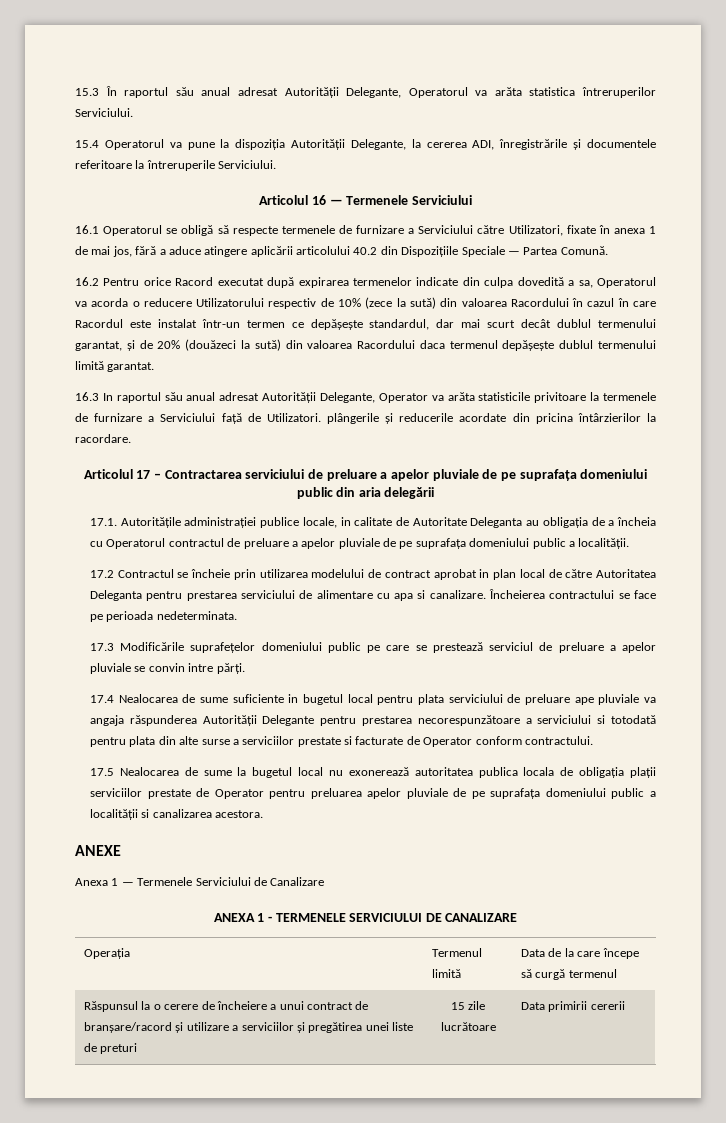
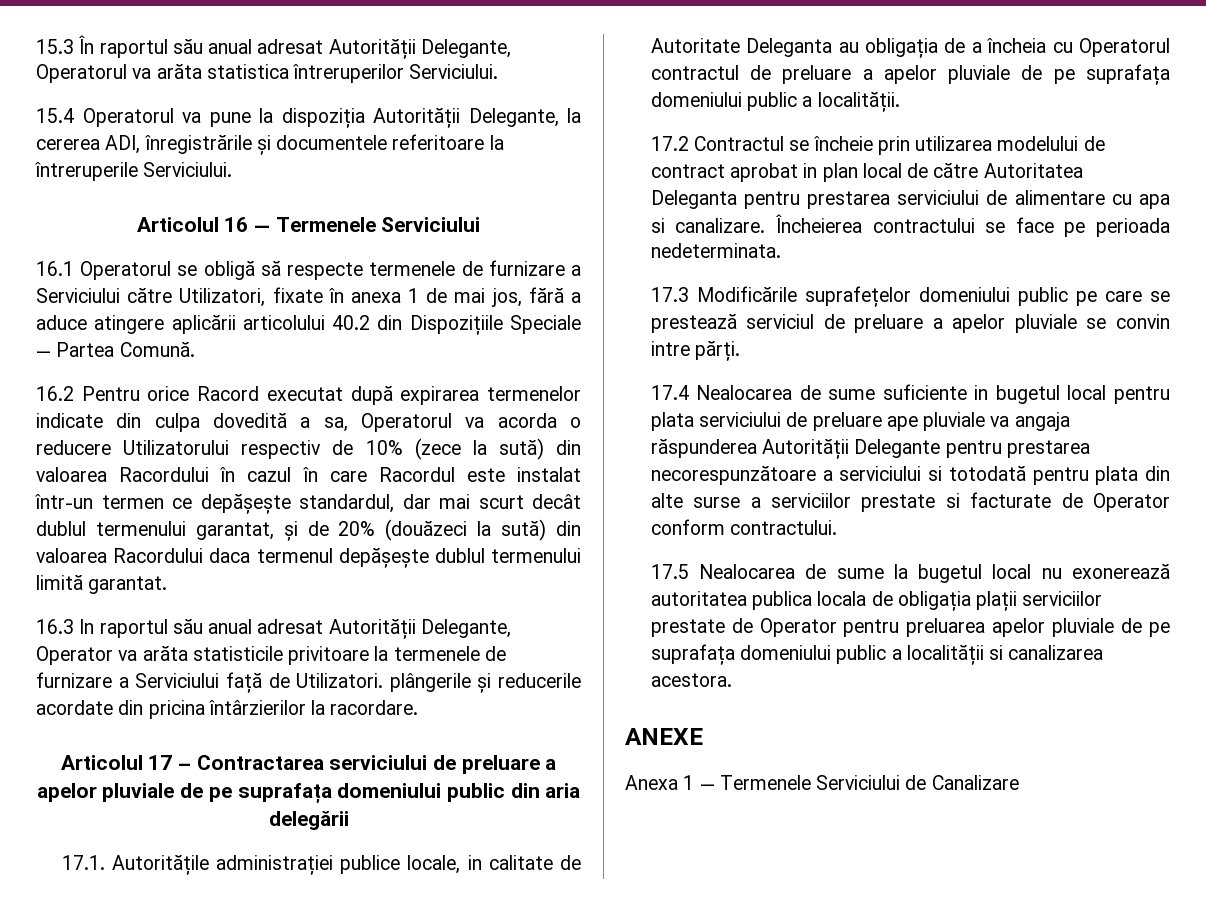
[213,913,518,922] [84,948,131,959] [432,948,483,957] [432,969,462,978] [521,948,639,959] [521,969,617,980] [84,1001,369,1012] [84,1022,414,1033] [84,1043,138,1054] [450,1001,486,1010] [440,1022,496,1031] [521,1001,625,1012] // ANEXA 1 - TERMENELE SERVICIULUI DE CANALIZARE // Operația | Termenul limită | Data de la care începe să curgă termenul // Răspunsul la o cerere de încheiere a unui contract de branșare/racord și utilizare a serviciilor și pregătirea unei liste de preturi | 15 zile lucrătoare | Data primirii cererii -> (1019, 782) none

